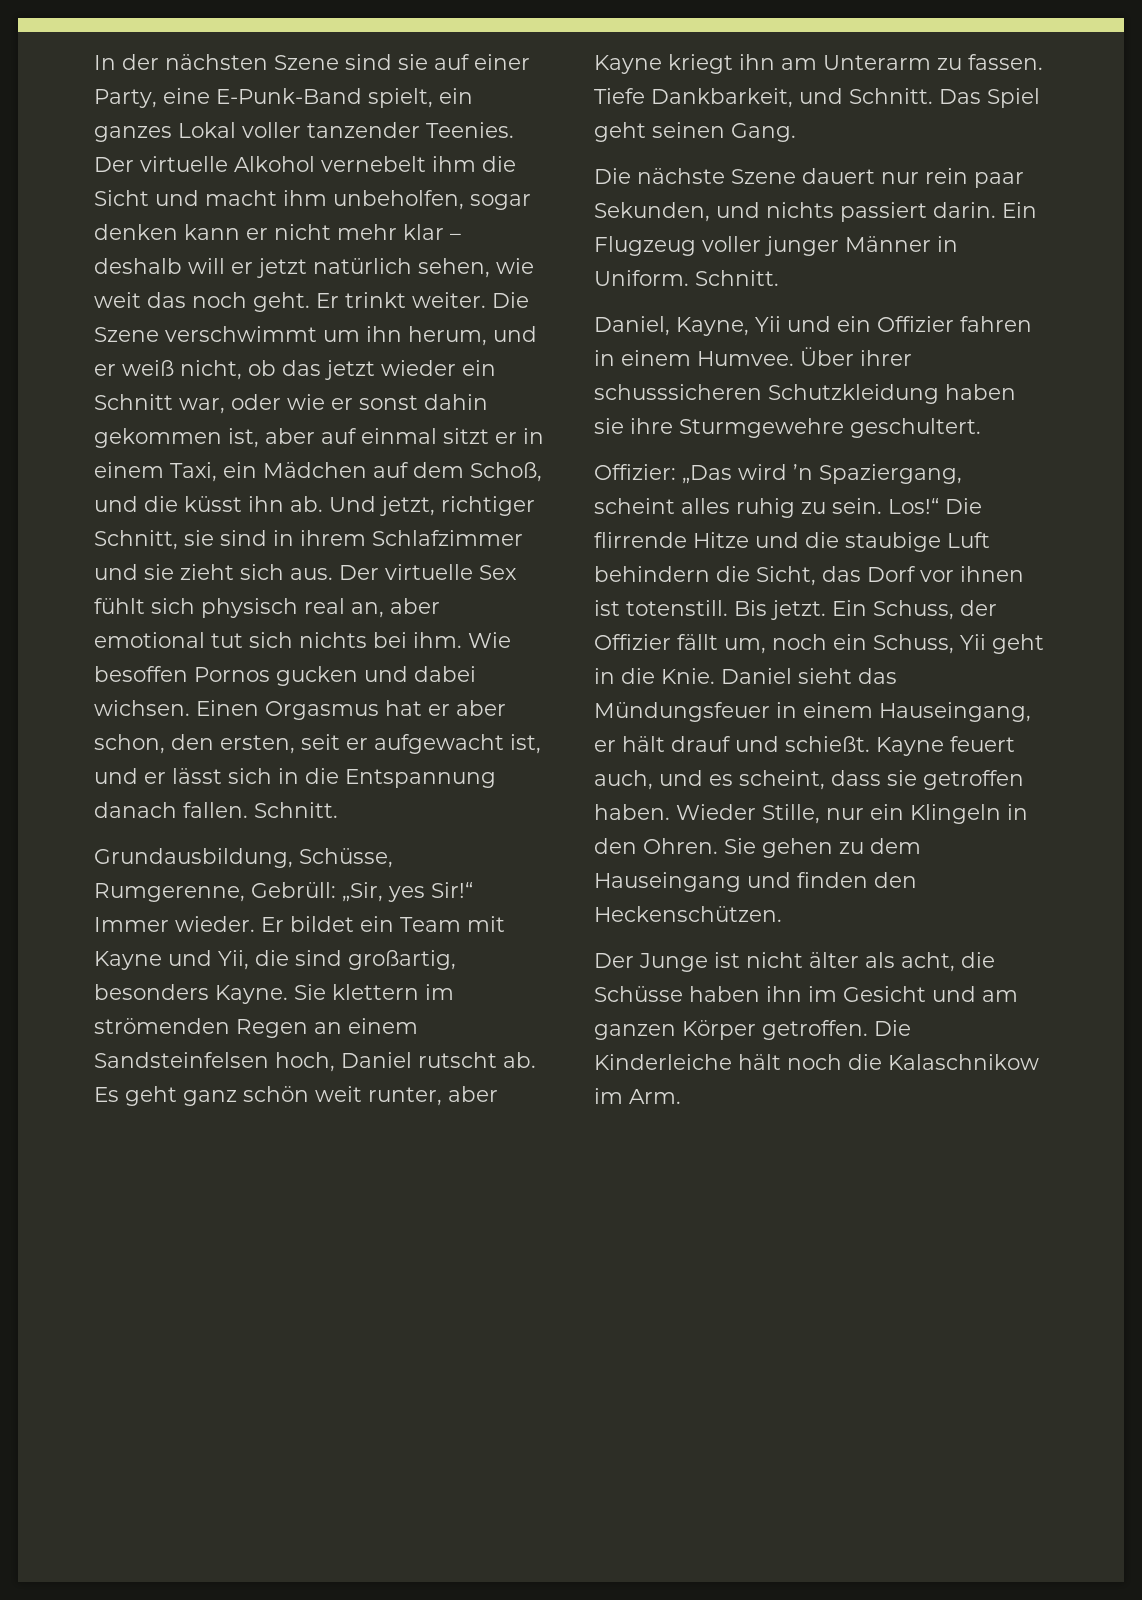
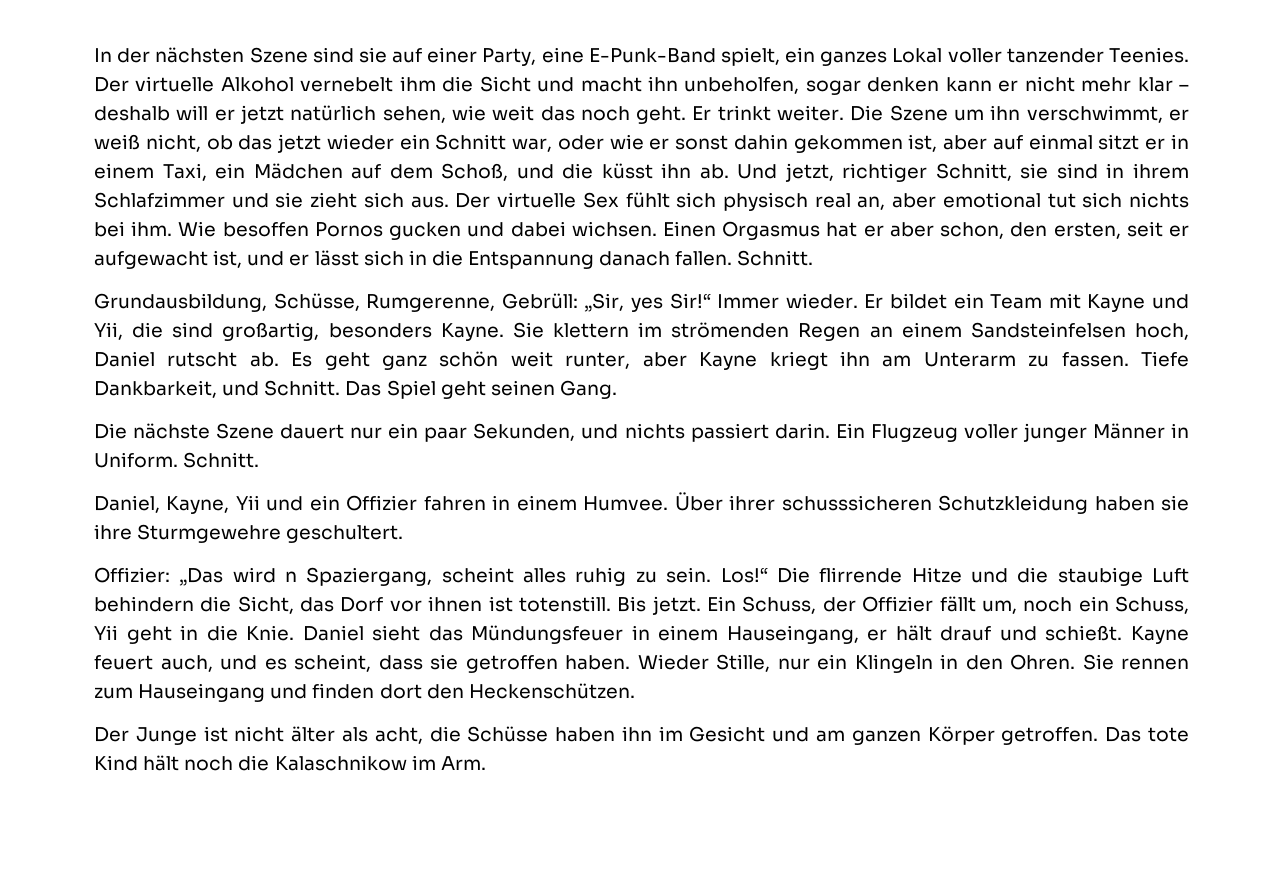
[283,190,327,206] ihm -> [648,76,679,91] ihn
[165,326,317,342] verschwimmt -> (948, 113) none
[408,326,537,346] herum, und -> [1026,105,1163,123] verschwimmt,
[925,168,968,184] rein -> [388,423,419,439] ein
[793,464,813,480] ’n -> [285,571,298,582] n
[762,838,921,858] gehen zu dem -> [1121,658,1189,670] [94,687,133,699] rennen zum
(868, 880) none -> [379,684,422,699] dort
[874,1020,911,1036] [594,1054,732,1070] Die Kinderleiche -> [1105,727,1189,742] [94,755,138,771] Das tote Kind

